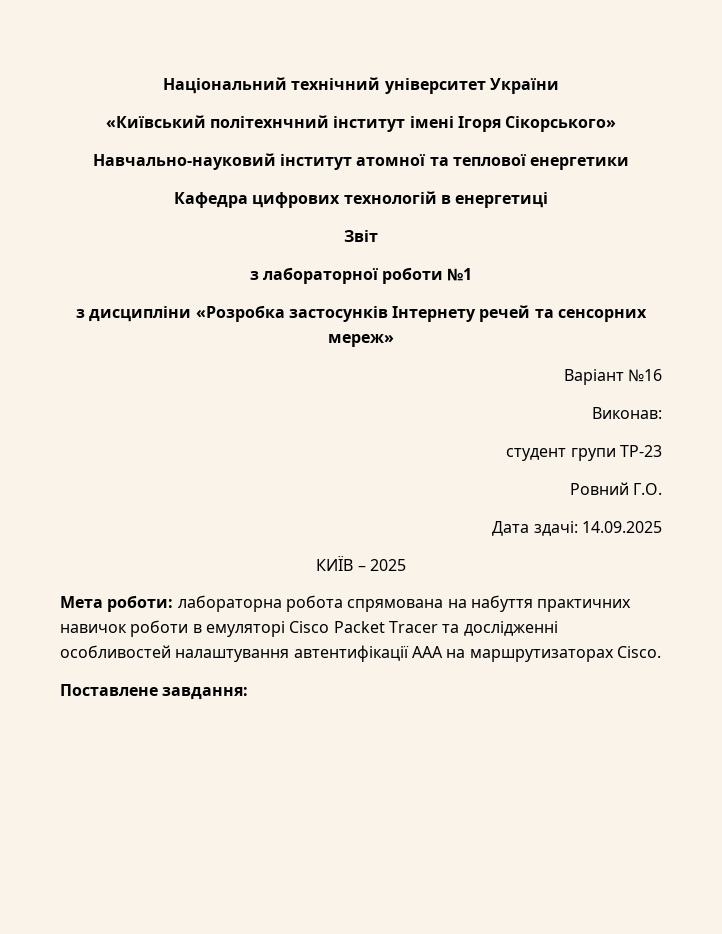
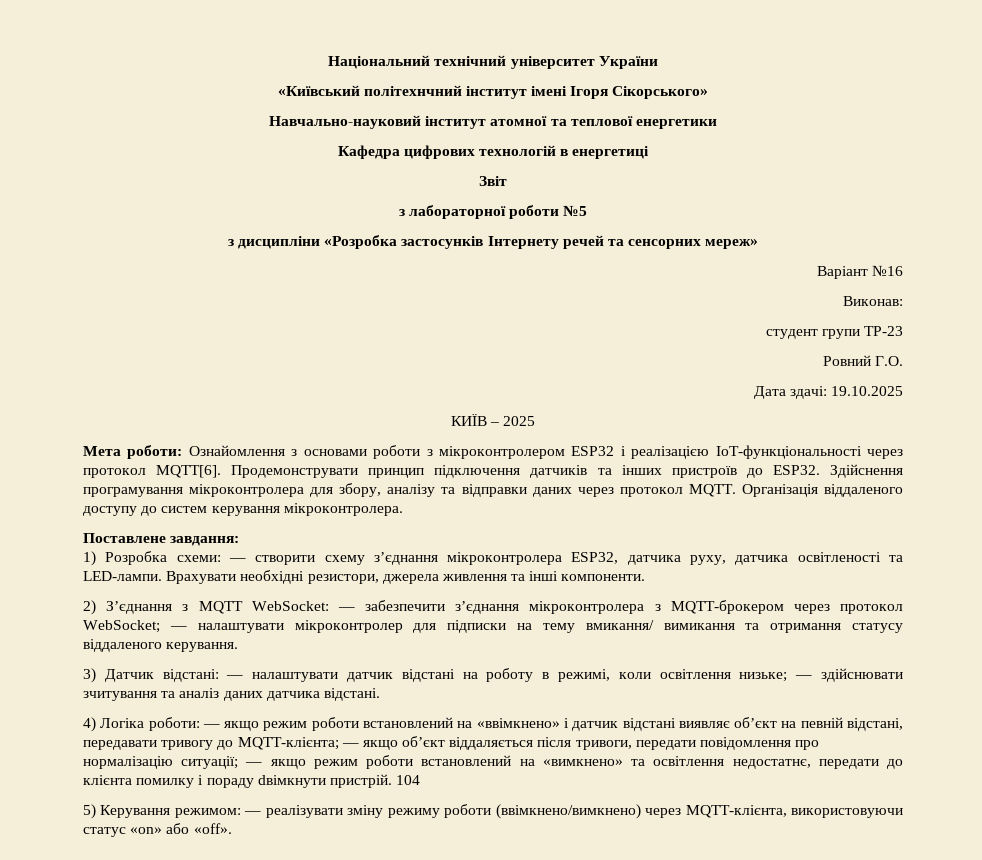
[447,268,473,281] №1 -> [563,205,588,216] №5
[582,521,663,533] 14.09.2025 -> [830,386,903,396] 19.10.2025
[177,595,632,612] [60,620,558,637] [60,645,661,662] [60,684,249,700] лабораторна робота спрямована на набуття практичних навичок роботи в емуляторі Cisco Packet Tracer та дослідженні особливостей налаштування автентифікації ААА на маршрутизаторах Cisco. // Поставлене завдання: -> [188,445,903,459] [83,464,903,478] [83,483,903,497] [83,503,403,516] [83,533,240,546] [83,551,903,566] [83,570,646,584] [83,600,903,615] [83,620,903,633] [83,639,239,652] [83,668,903,683] [83,688,380,701] [83,717,903,732] [83,736,820,750] [83,755,904,769] [83,774,421,788] [83,804,903,819] [83,823,232,837] Ознайомлення з основами роботи з мікроконтролером ESP32 і реалізацією IoT-функціональності через протокол MQTT[6]. Продемонструвати принцип підключення датчиків та інших пристроїв до ESP32. Здійснення програмування мікроконтролера для збору, аналізу та відправки даних через протокол MQTT. Організація віддаленого доступу до систем керування мікроконтролера. // Поставлене завдання: // 1) Розробка схеми: — створити схему з’єднання мікроконтролера ESP32, датчика руху, датчика освітленості та LED-лампи. Врахувати необхідні резистори, джерела живлення та інші компоненти. // 2) З’єднання з MQTT WebSocket: — забезпечити з’єднання мікроконтролера з MQTT-брокером через протокол WebSocket; — налаштувати мікроконтролер для підписки на тему вмикання/ вимикання та отримання статусу віддаленого керування. // 3) Датчик відстані: — налаштувати датчик відстані на роботу в режимі, коли освітлення низьке; — здійснювати зчитування та аналіз даних датчика відстані. // 4) Логіка роботи: — якщо режим роботи встановлений на «ввімкнено» і датчик відстані виявляє об’єкт на певній відстані, передавати тривогу до MQTT-клієнта; — якщо об’єкт віддаляється після тривоги, передати повідомлення про нормалізацію ситуації; — якщо режим роботи встановлений на «вимкнено» та освітлення недостатнє, передати до клієнта помилку і пораду dвімкнути пристрій. 104 // 5) Керування режимом: — реалізувати зміну режиму роботи (ввімкнено/вимкнено) через MQTT-клієнта, використовуючи статус «on» або «off».

